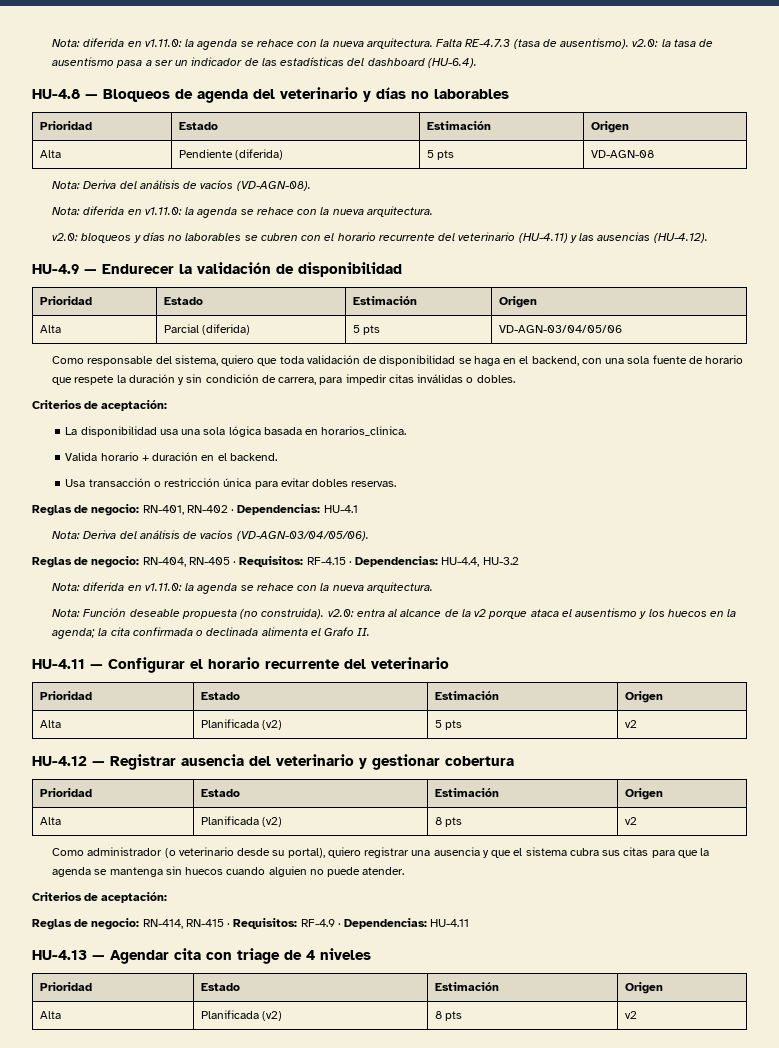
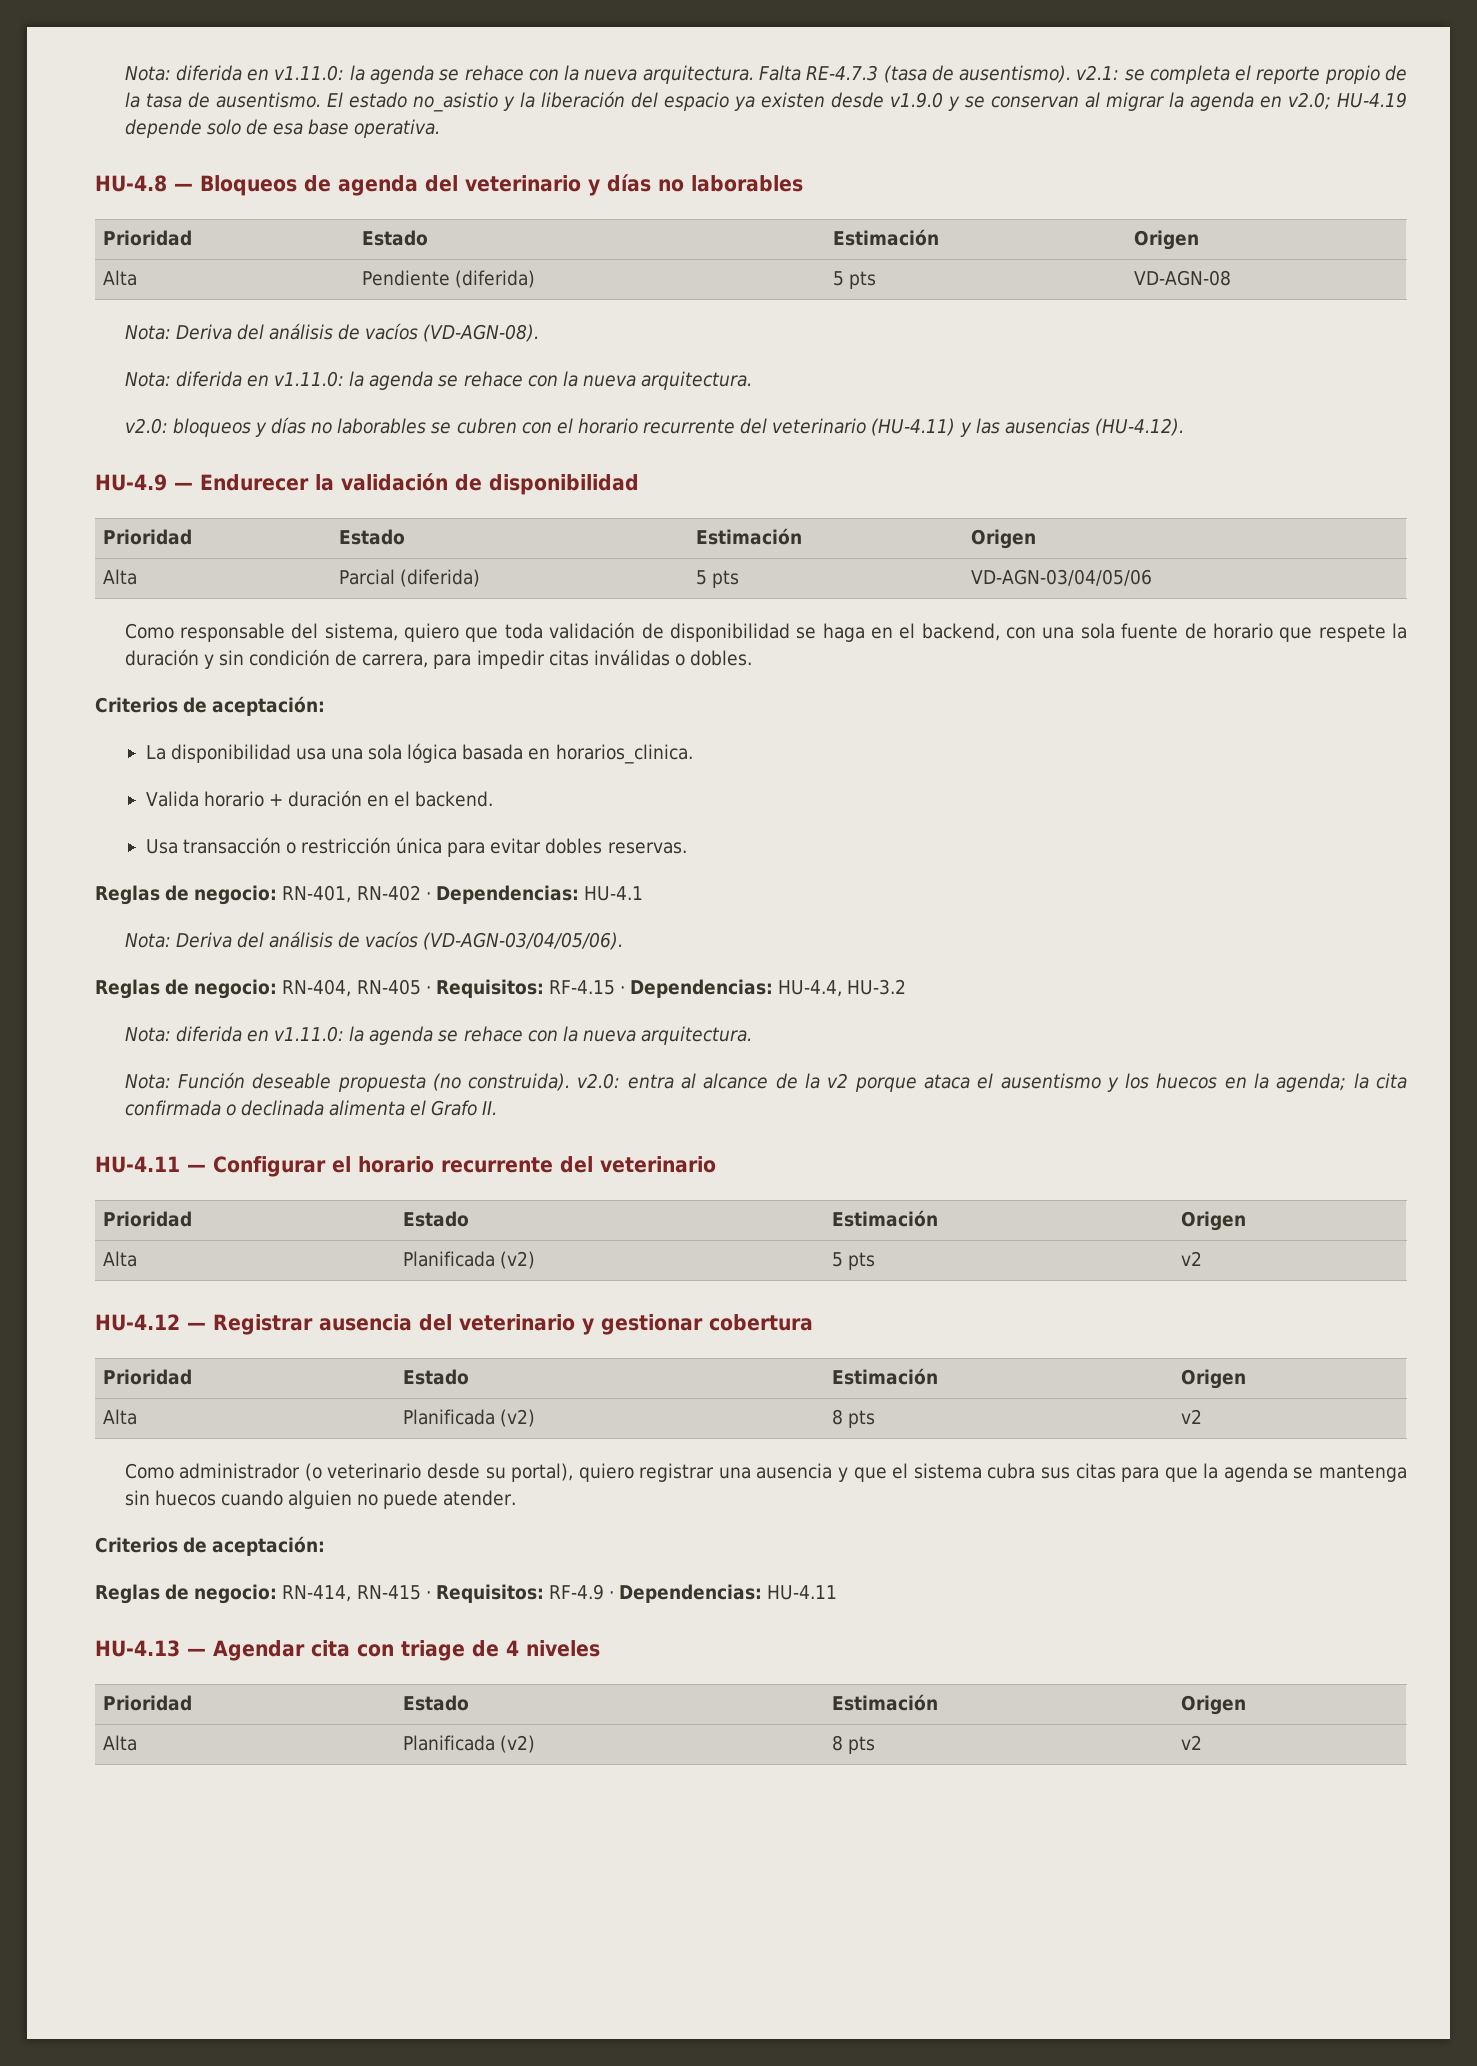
[632,39,714,47] [52,57,477,68] v2.0: la tasa de ausentismo pasa a ser un indicador de las estadísticas del dashboard (HU-6.4). -> [1076,65,1408,84] [124,91,1407,112] [124,119,441,138] v2.1: se completa el reporte propio de la tasa de ausentismo. El estado no_asistio y la liberación del espacio ya existen desde v1.9.0 y se conservan al migrar la agenda en v2.0; HU-4.19 depende solo de esa base operativa.

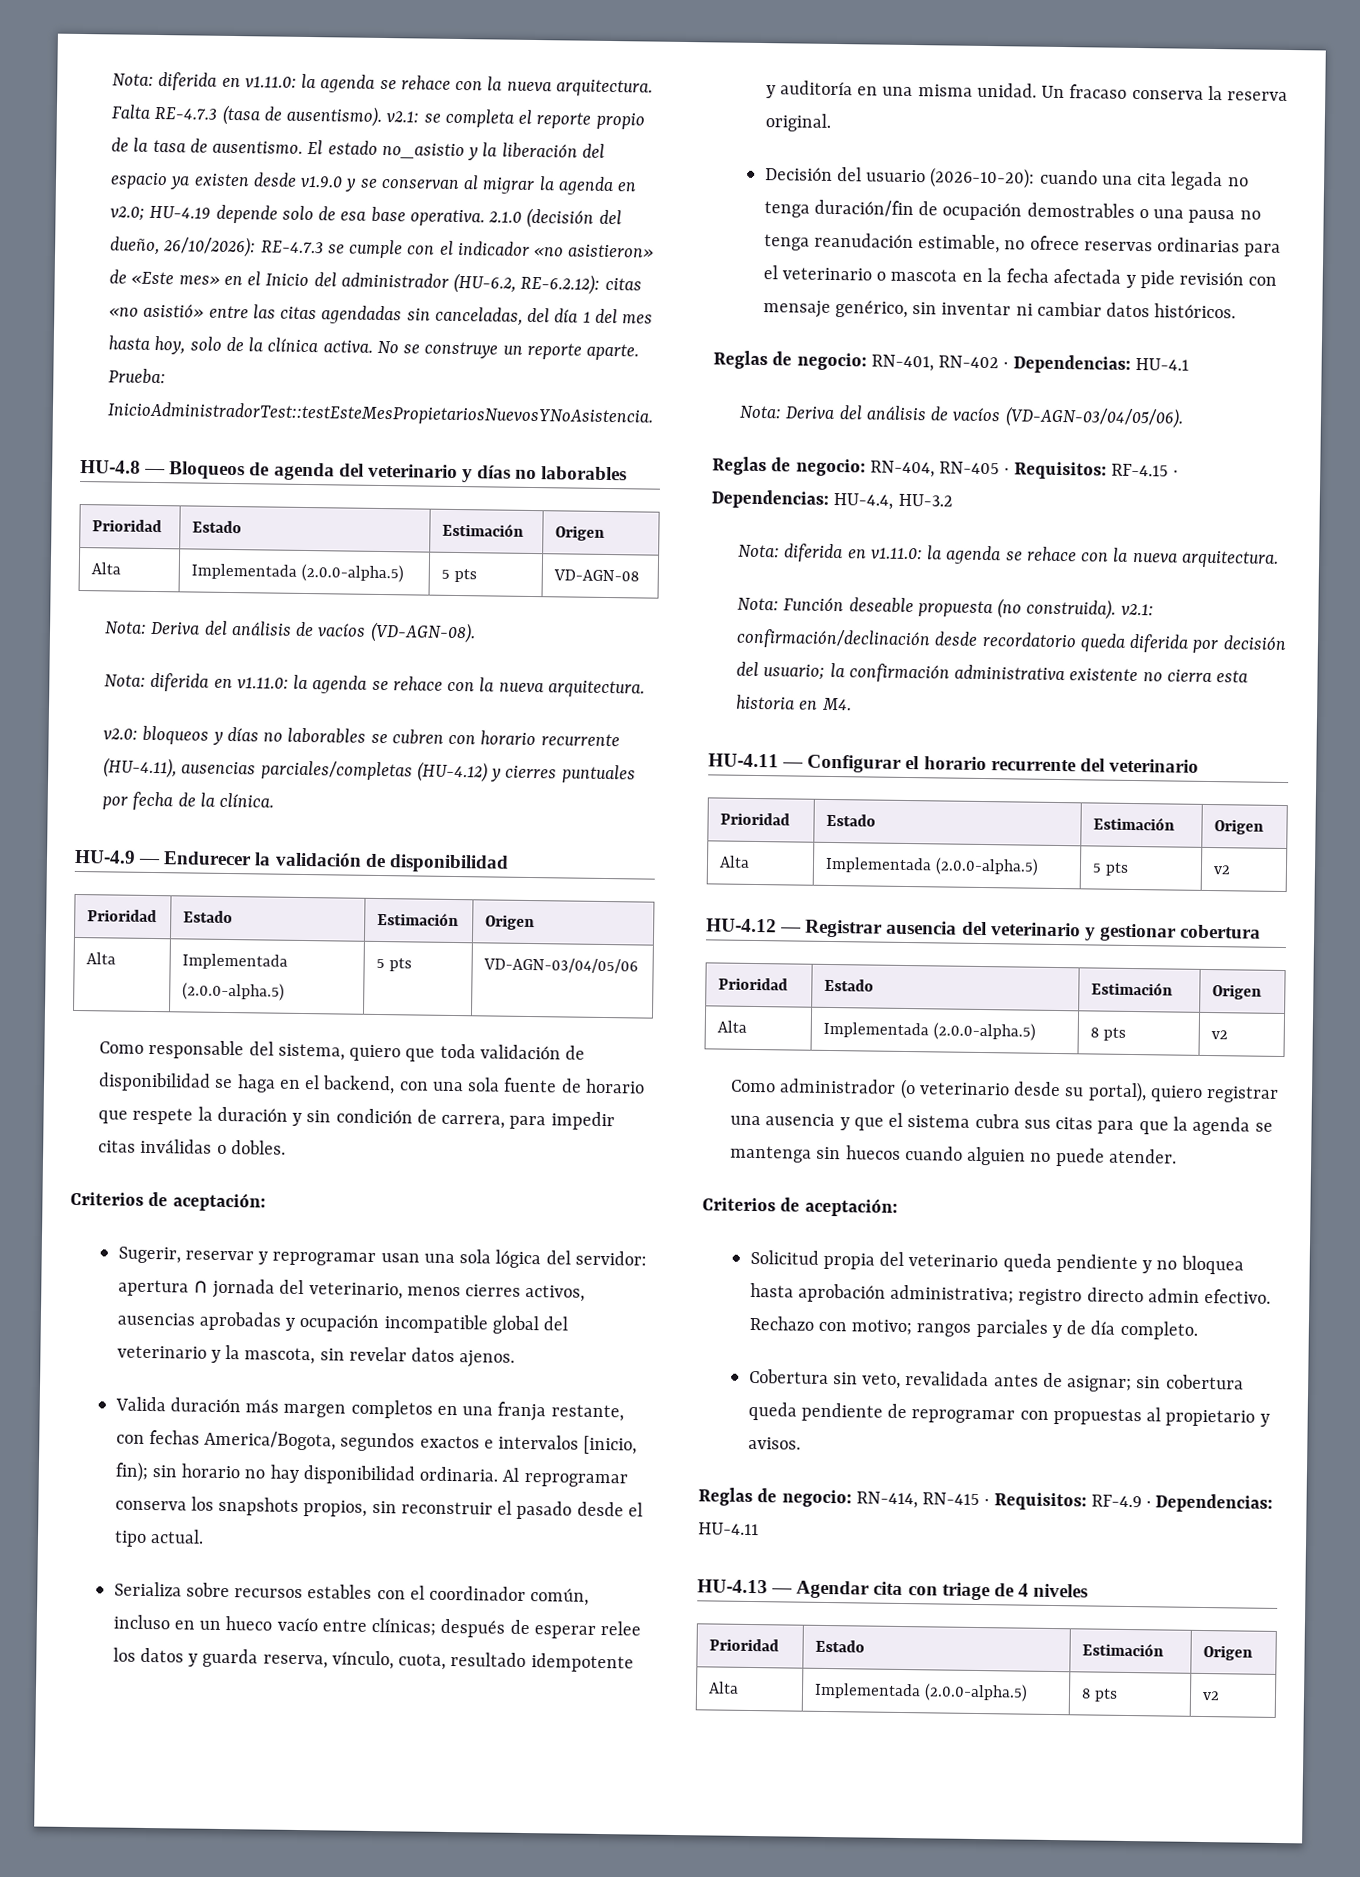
(441, 128) none -> [488,207,622,229] [110,236,655,259] [109,269,642,295] [109,303,654,326] [108,335,640,361] [108,368,167,385] [107,401,655,427] 2.1.0 (decisión del dueño, 26/10/2026): RE-4.7.3 se cumple con el indicador «no asistieron» de «Este mes» en el Inicio del administrador (HU-6.2, RE-6.2.12): citas «no asistió» entre las citas agendadas sin canceladas, del día 1 del mes hasta hoy, solo de la clínica activa. No se construye un reporte aparte. Prueba: InicioAdministradorTest::testEsteMesPropietariosNuevosYNoAsistencia.
[361,270,535,288] Pendiente (diferida) -> [191,563,404,583] Implementada (2.0.0-alpha.5)
[556,418,1184,437] el horario recurrente del veterinario (HU-4.11) y las ausencias (HU-4.12). -> [480,730,620,747] [103,757,636,784] [102,791,275,811] horario recurrente (HU-4.11), ausencias parciales/completas (HU-4.12) y cierres puntuales por fecha de la clínica.
[338,569,480,587] Parcial (diferida) -> [182,953,289,970] [182,982,286,1001] Implementada (2.0.0-alpha.5)
[145,743,693,764] [145,790,494,807] [145,837,687,857] La disponibilidad usa una sola lógica basada en horarios_clinica. // Valida horario + duración en el backend. // Usa transacción o restricción única para evitar dobles reservas. -> [117,1246,647,1269] [117,1278,586,1302] [116,1311,569,1335] [116,1345,516,1368] [114,1396,624,1422] [115,1429,638,1455] [114,1461,628,1488] [114,1496,643,1520] [113,1529,204,1547] [113,1581,590,1606] [112,1614,642,1639] [112,1647,634,1673] [765,80,1289,101] [764,113,831,132] [764,167,1249,191] [763,199,1261,224] [763,232,1282,257] [762,265,1278,289] [762,299,1237,319] Sugerir, reservar y reprogramar usan una sola lógica del servidor: apertura ∩ jornada del veterinario, menos cierres activos, ausencias aprobadas y ocupación incompatible global del veterinario y la mascota, sin revelar datos ajenos. // Valida duración más margen completos en una franja restante, con fechas America/Bogota, segundos exactos e intervalos [inicio, fin); sin horario no hay disponibilidad ordinaria. Al reprogramar conserva los snapshots propios, sin reconstruir el pasado desde el tipo actual. // Serializa sobre recursos estables con el coordinador común, incluso en un hueco vacío entre clínicas; después de esperar relee los datos y guarda reserva, vínculo, cuota, resultado idempotente y auditoría en una misma unidad. Un fracaso conserva la reserva original. // Decisión del usuario (2026-10-20): cuando una cita legada no tenga duración/fin de ocupación demostrables o una pausa no tenga reanudación estimable, no ofrece reservas ordinarias para el veterinario o mascota en la fecha afectada y pide revisión con mensaje genérico, sin inventar ni cambiar datos históricos.
[577,1073,1407,1092] [124,1100,498,1116] v2.0: entra al alcance de la v2 porque ataca el ausentismo y los huecos en la agenda; la cita confirmada o declinada alimenta el Grafo II. -> [1120,603,1154,616] [736,628,1287,654] [736,661,1249,683] [736,694,852,711] v2.1: confirmación/declinación desde recordatorio queda diferida por decisión del usuario; la confirmación administrativa existente no cierra esta historia en M4.
[402,1251,535,1269] Planificada (v2) -> [825,856,1039,876] Implementada (2.0.0-alpha.5)
[402,1409,535,1427] Planificada (v2) -> [823,1021,1036,1041] Implementada (2.0.0-alpha.5)
(326, 1546) none -> [749,1249,1244,1275] [749,1282,1272,1306] [748,1315,1198,1340] [748,1368,1244,1393] [747,1401,1270,1427] [747,1436,801,1450] // Solicitud propia del veterinario queda pendiente y no bloquea hasta aprobación administrativa; registro directo admin efectivo. Rechazo con motivo; rangos parciales y de día completo. // Cobertura sin veto, revalidada antes de asignar; sin cobertura queda pendiente de reprogramar con propuestas al propietario y avisos.
[402,1735,535,1753] Planificada (v2) -> [814,1682,1028,1702] Implementada (2.0.0-alpha.5)

